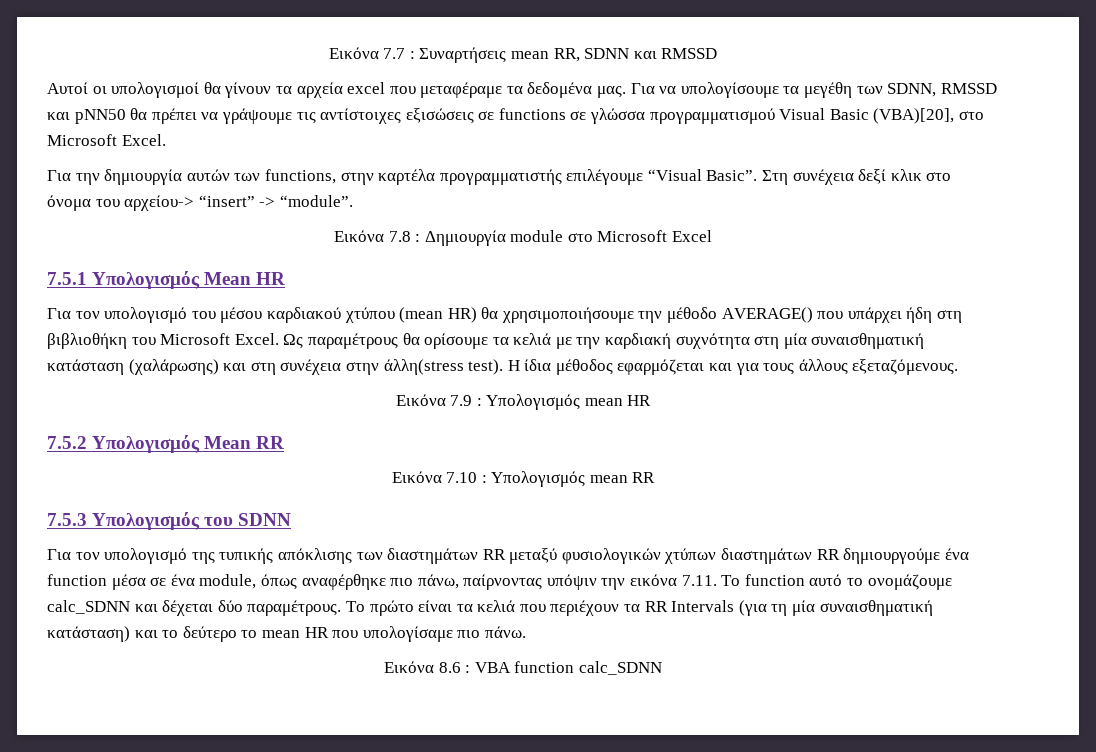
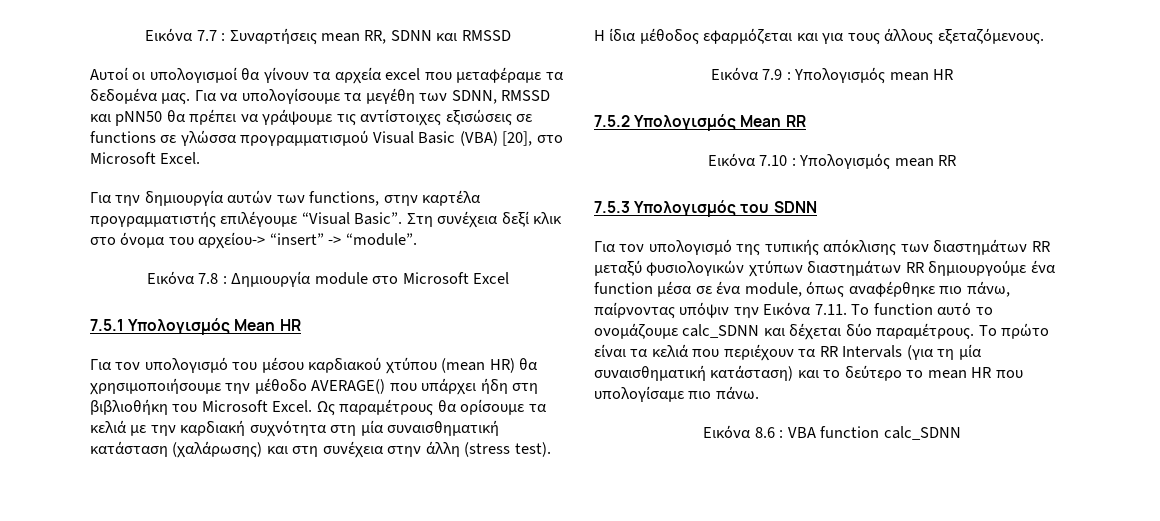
[873,108,955,124] (VBA)[20], -> [459,131,533,146] (VBA) [20],
[383,359,464,375] άλλη(stress -> [425,441,511,457] άλλη (stress
[630,574,678,586] εικόνα -> [763,302,811,315] Εικόνα

